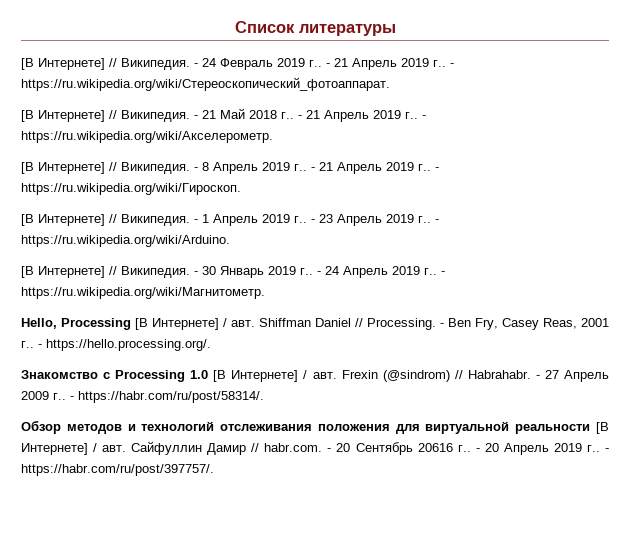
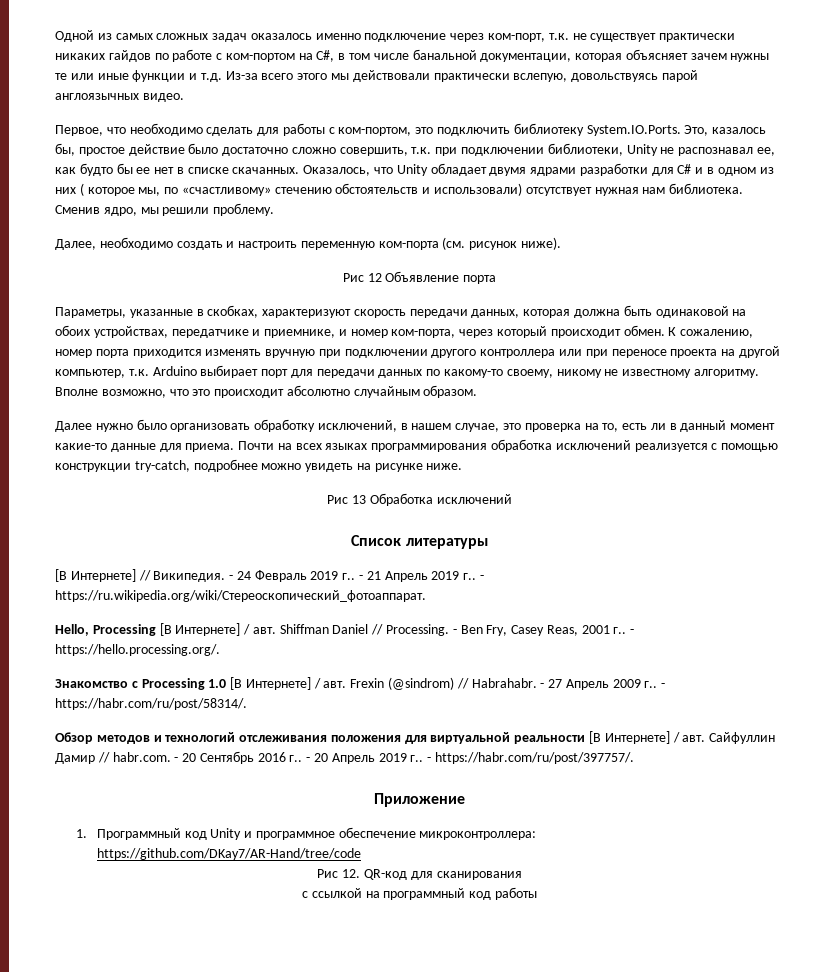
(234, 27) none -> [55,30,736,42] [55,49,770,62] [55,70,698,82] [55,93,184,102] [55,123,767,136] [55,143,775,156] [55,163,774,176] [55,183,744,196] [55,203,275,216] [55,237,562,250] [342,271,497,284] [55,305,747,318] [55,325,754,338] [55,346,780,358] [55,365,759,378] [55,385,478,398] [55,419,776,432] [55,439,779,452] [55,459,463,472] [327,493,512,506] Одной из самых сложных задач оказалось именно подключение через ком-порт, т.к. не существует практически никаких гайдов по работе с ком-портом на С#, в том числе банальной документации, которая объясняет зачем нужны те или иные функции и т.д. Из-за всего этого мы действовали практически вслепую, довольствуясь парой англоязычных видео. // Первое, что необходимо сделать для работы с ком-портом, это подключить библиотеку System.IO.Ports. Это, казалось бы, простое действие было достаточно сложно совершить, т.к. при подключении библиотеки, Unity не распознавал ее, как будто бы ее нет в списке скачанных. Оказалось, что Unity обладает двумя ядрами разработки для С# и в одном из них ( которое мы, по «счастливому» стечению обстоятельств и использовали) отсутствует нужная нам библиотека. Сменив ядро, мы решили проблему. // Далее, необходимо создать и настроить переменную ком-порта (см. рисунок ниже). // Рис 12 Объявление порта // Параметры, указанные в скобках, характеризуют скорость передачи данных, которая должна быть одинаковой на обоих устройствах, передатчике и приемнике, и номер ком-порта, через который происходит обмен. К сожалению, номер порта приходится изменять вручную при подключении другого контроллера или при переносе проекта на другой компьютер, т.к. Arduino выбирает порт для передачи данных по какому-то своему, никому не известному алгоритму. Вполне возможно, что это происходит абсолютно случайным образом. // Далее нужно было организовать обработку исключений, в нашем случае, это проверка на то, есть ли в данный момент какие-то данные для приема. Почти на всех языках программирования обработка исключений реализуется с помощью конструкции try-catch, подробнее можно увидеть на рисунке ниже. // Рис 13 Обработка исключений //
[21,108,426,122] [21,131,273,143] [21,162,439,174] [21,183,241,195] [21,214,439,226] [21,235,230,247] [21,266,445,278] [21,287,265,299] // [В Интернете] // Википедия. - 21 Май 2018 г.. - 21 Апрель 2019 г.. - https://ru.wikipedia.org/wiki/Акселерометр. // [В Интернете] // Википедия. - 8 Апрель 2019 г.. - 21 Апрель 2019 г.. - https://ru.wikipedia.org/wiki/Гироскоп. // [В Интернете] // Википедия. - 1 Апрель 2019 г.. - 23 Апрель 2019 г.. - https://ru.wikipedia.org/wiki/Arduino. // [В Интернете] // Википедия. - 30 Январь 2019 г.. - 24 Апрель 2019 г.. - https://ru.wikipedia.org/wiki/Магнитометр. -> (426, 596) none
[417,443,453,452] 20616 -> [257,752,286,762] 2016
(214, 470) none -> [374,793,465,807] [75,827,537,840] [96,848,361,860] [317,869,522,880] [302,887,537,900] // Приложение // 1. Программный код Unity и программное обеспечение микроконтроллера: https://github.com/DKay7/AR-Hand/tree/code // Рис 12. QR-код для сканирования // с ссылкой на программный код работы

